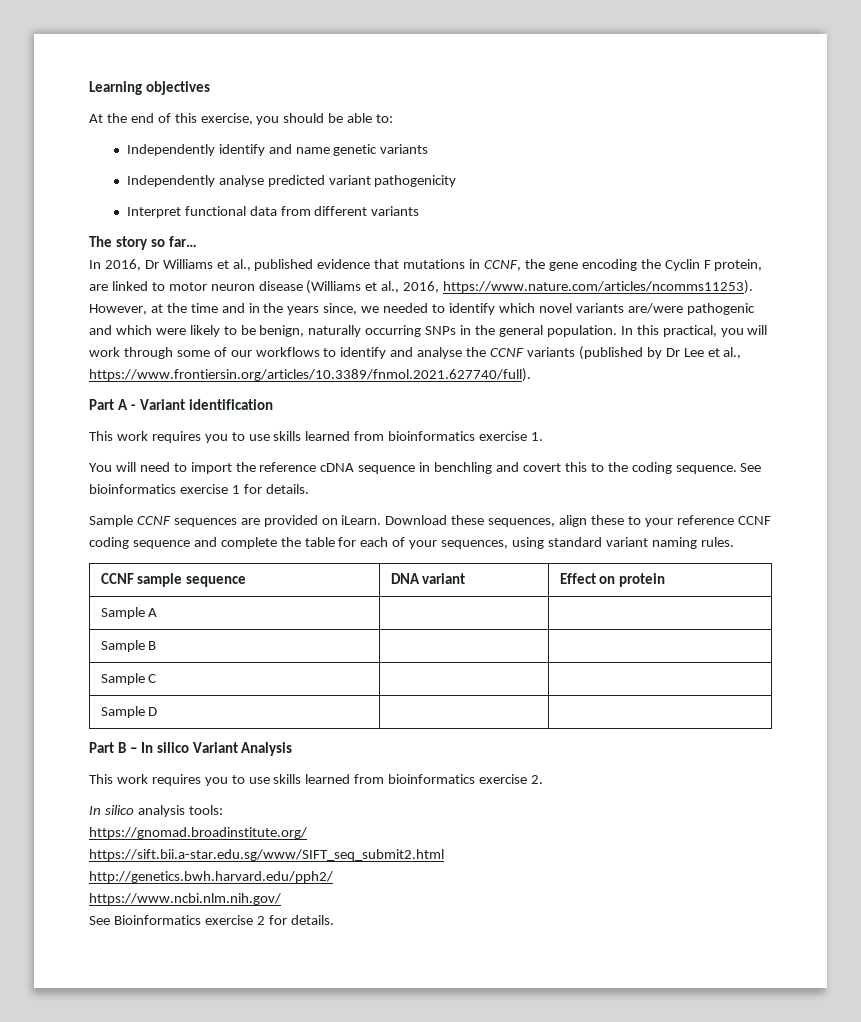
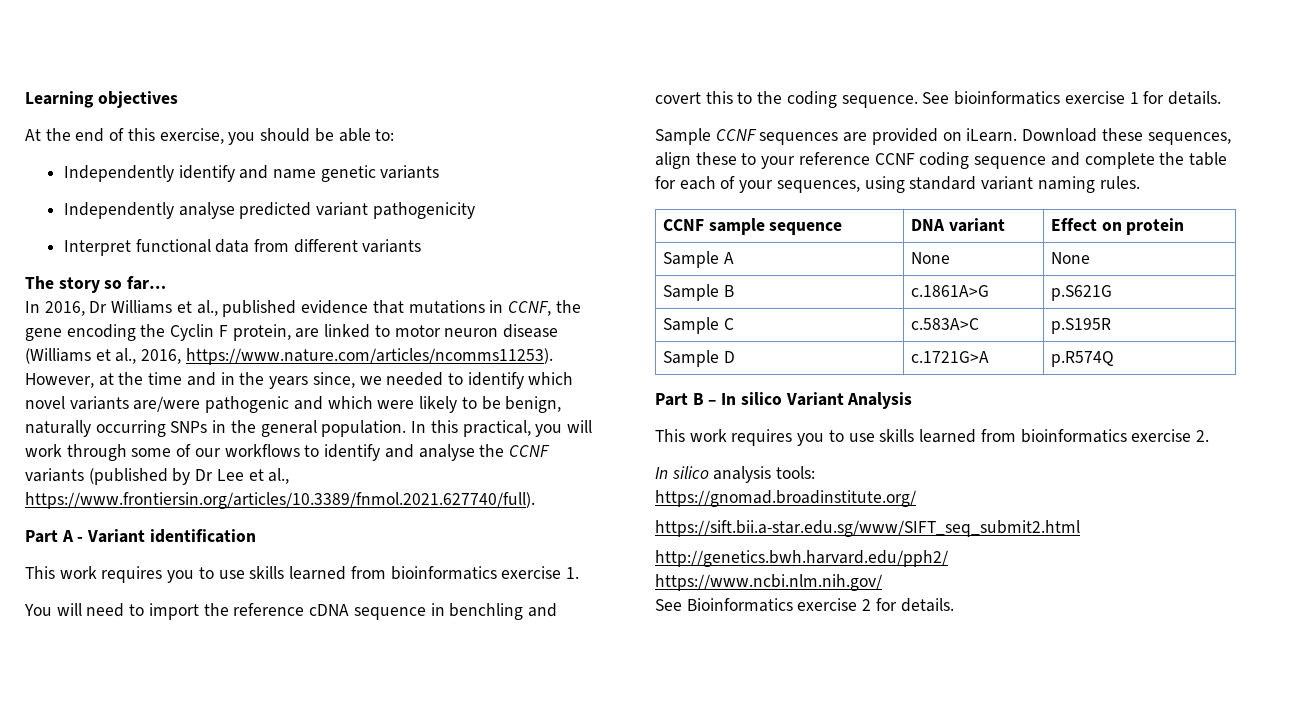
(158, 612) | -> [911,252,951,264] [1051,252,1091,264] None | None
(157, 645) | -> [911,285,990,297] [1051,285,1113,301] c.1861A>G | p.S621G
(157, 678) | -> [911,318,980,330] [1051,318,1112,334] c.583A>C | p.S195R
(158, 711) | -> [911,351,990,363] [1051,351,1115,367] c.1721G>A | p.R574Q

